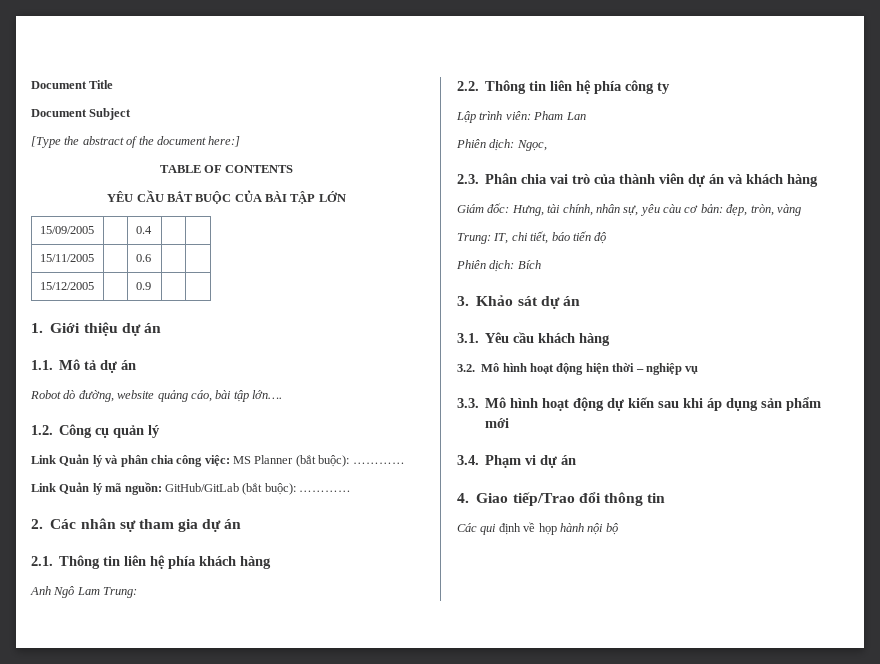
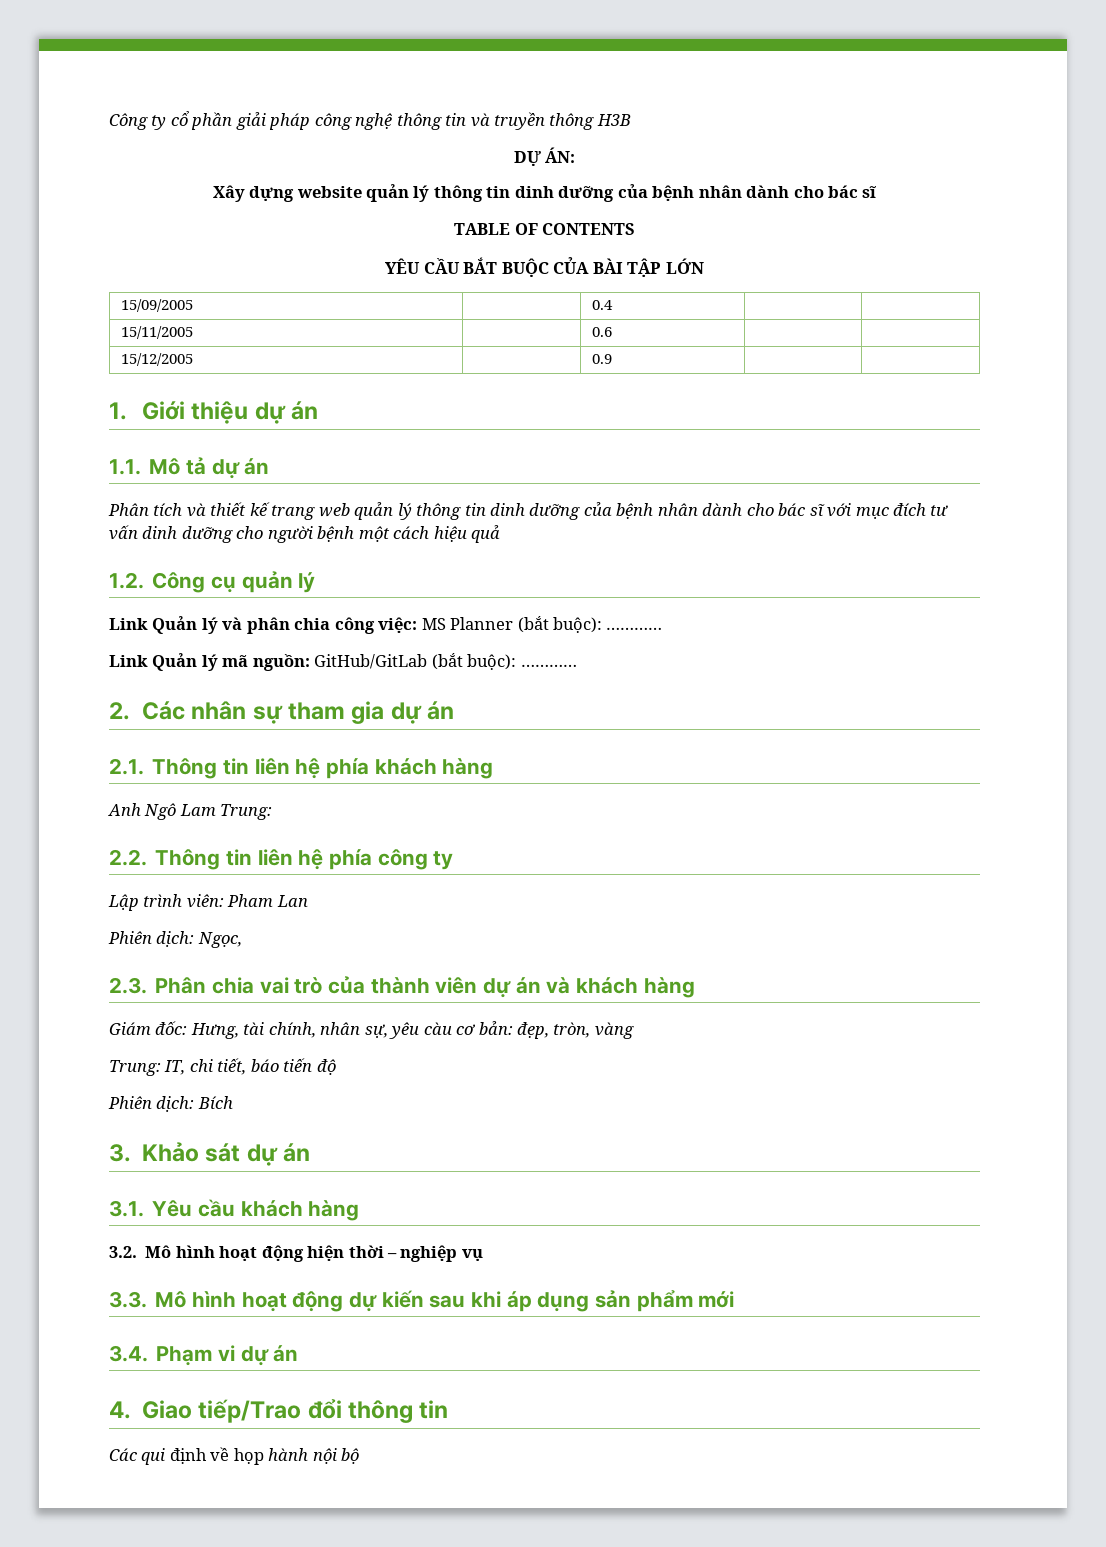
[31,80,114,89] [31,108,132,120] [31,136,241,148] Document Title // Document Subject // [Type the abstract of the document here:] -> [109,111,631,130] [513,147,576,166] [212,184,878,202] Công ty cổ phần giải pháp công nghệ thông tin và truyền thông H3B // DỰ ÁN: // Xây dựng website quản lý thông tin dinh dưỡng của bệnh nhân dành cho bác sĩ
[30,390,282,402] Robot dò đường, website quảng cáo, bài tập lớn…. -> [108,502,949,520] [109,525,501,543] Phân tích và thiết kế trang web quản lý thông tin dinh dưỡng của bệnh nhân dành cho bác sĩ với mục đích tư vấn dinh dưỡng cho người bệnh một cách hiệu quả

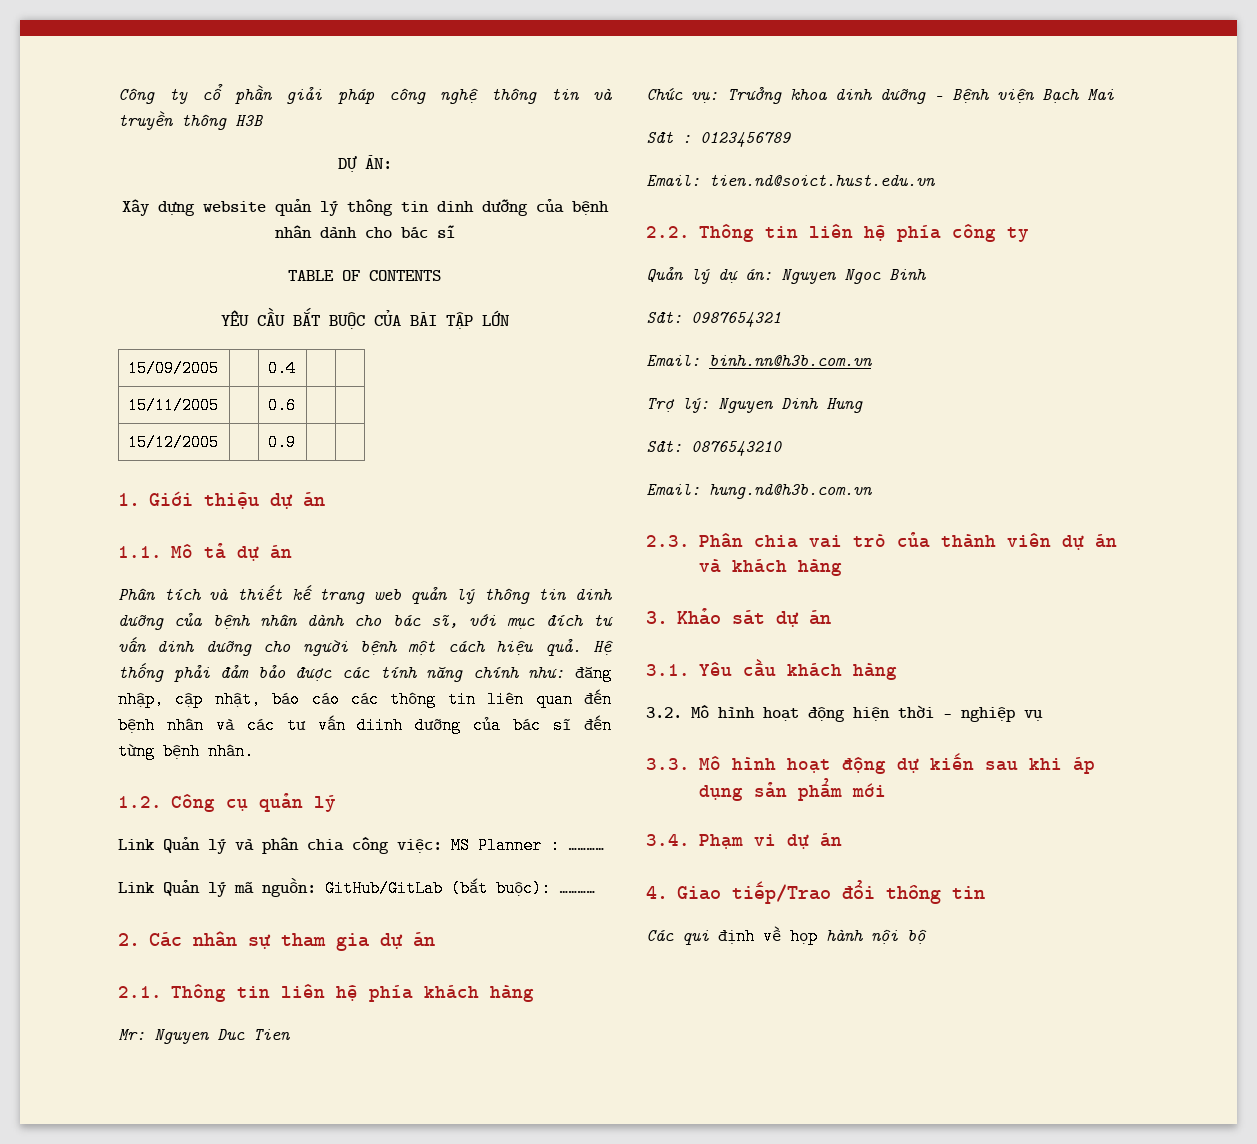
[809,504,825,516] sĩ -> [430,615,458,628] sĩ,
[471,525,501,543] quả -> [544,639,613,656] [118,663,612,682] [118,689,612,708] [118,715,613,734] [118,743,254,760] quả. Hệ thống phải đảm bảo được các tính năng chính như: đăng nhập, cập nhật, báo cáo các thông tin liên quan đến bệnh nhân và các tư vấn diinh dưỡng của bác sĩ đến từng bệnh nhân.
[517,616,603,633] (bắt buộc): -> [550,837,560,854] :
[108,803,273,820] Anh Ngô Lam Trung: -> [118,1029,290,1044] [646,87,1114,104] [646,131,791,148] [646,174,935,186] Mr: Nguyen Duc Tien // Chức vụ: Trưởng khoa dinh dưỡng – Bệnh viện Bạch Mai // Sđt : 0123456789 // Email: tien.nd@soict.hust.edu.vn
[108,894,308,911] [108,931,242,948] Lập trình viên: Pham Lan // Phiên dịch: Ngọc, -> [646,267,926,284] [646,311,781,328] [646,354,872,366] [646,397,863,413] [646,440,782,457] [646,483,872,499] Quản lý dự án: Nguyen Ngoc Binh // Sđt: 0987654321 // Email: binh.nn@h3b.com.vn // Trợ lý: Nguyen Dinh Hung // Sđt: 0876543210 // Email: hung.nd@h3b.com.vn
[109,1021,634,1039] [109,1058,336,1076] [108,1096,233,1112] // Giám đốc: Hưng, tài chính, nhân sự, yêu càu cơ bản: đẹp, tròn, vàng // Trung: IT, chi tiết, báo tiến độ // Phiên dịch: Bích -> (842, 567) none

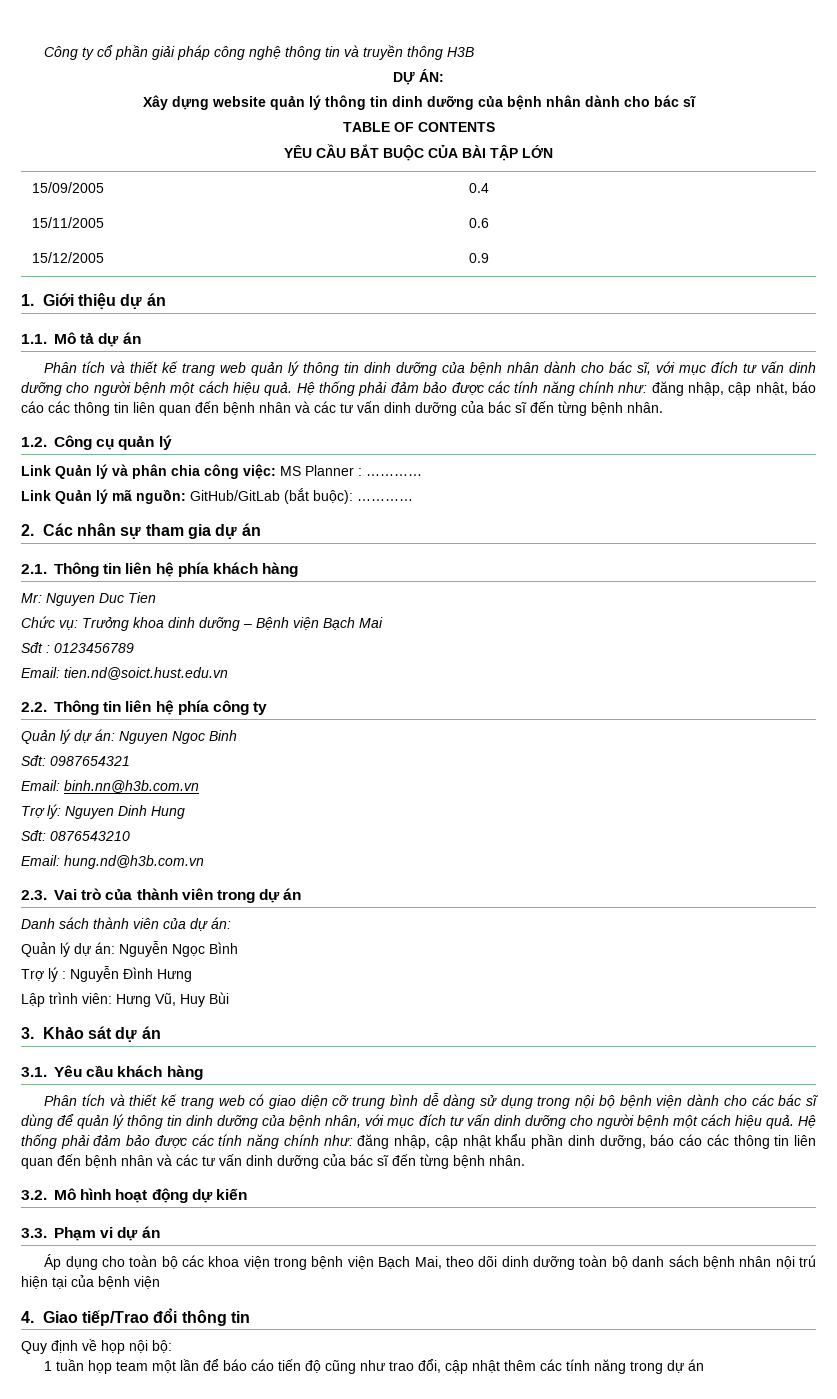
[357,717,404,734] diinh -> [384,402,411,413] dinh
[699,533,842,548] Phân chia vai -> [54,889,77,900] Vai
[1062,534,1117,550] [699,559,842,576] dự án và khách hàng -> [216,888,302,903] [21,917,231,931] [21,941,238,957] [21,966,192,982] [21,992,229,1007] trong dự án // Danh sách thành viên của dự án: // Quản lý dự án: Nguyễn Ngọc Bình // Trợ lý : Nguyễn Đình Hưng // Lập trình viên: Hưng Vũ, Huy Bùi
[646,705,1043,722] [646,758,690,770] 3.2. Mô hình hoạt động hiện thời – nghiệp vụ // 3.3. -> [44,1093,820,1109] [21,1114,816,1129] [21,1134,817,1149] [21,1154,525,1169] [21,1190,47,1200] Phân tích và thiết kế trang web có giao diện cỡ trung bình dễ dàng sử dụng trong nội bộ bệnh viện dành cho các bác sĩ dùng để quản lý thông tin dinh dưỡng của bệnh nhân, với mục đích tư vấn dinh dưỡng cho người bệnh một cách hiệu quả. Hệ thống phải đảm bảo được các tính năng chính như: đăng nhập, cập nhật khẩu phần dinh dưỡng, báo cáo các thông tin liên quan đến bệnh nhân và các tư vấn dinh dưỡng của bác sĩ đến từng bệnh nhân. // 3.2.
[985,757,1095,774] [699,778,886,801] [646,833,842,849] sau khi áp dụng sản phẩm mới // 3.4. Phạm vi dự án -> [21,1226,160,1241] [44,1254,816,1270] [21,1275,160,1289] // 3.3. Phạm vi dự án // Áp dụng cho toàn bộ các khoa viện trong bệnh viện Bạch Mai, theo dõi dinh dưỡng toàn bộ danh sách bệnh nhân nội trú hiện tại của bệnh viện
[646,930,709,945] Các qui -> [21,1341,47,1354] Quy
[826,929,927,944] hành nội bộ -> [129,1340,172,1353] [44,1359,705,1374] nội bộ: // 1 tuần họp team một lần để báo cáo tiến độ cũng như trao đổi, cập nhật thêm các tính năng trong dự án

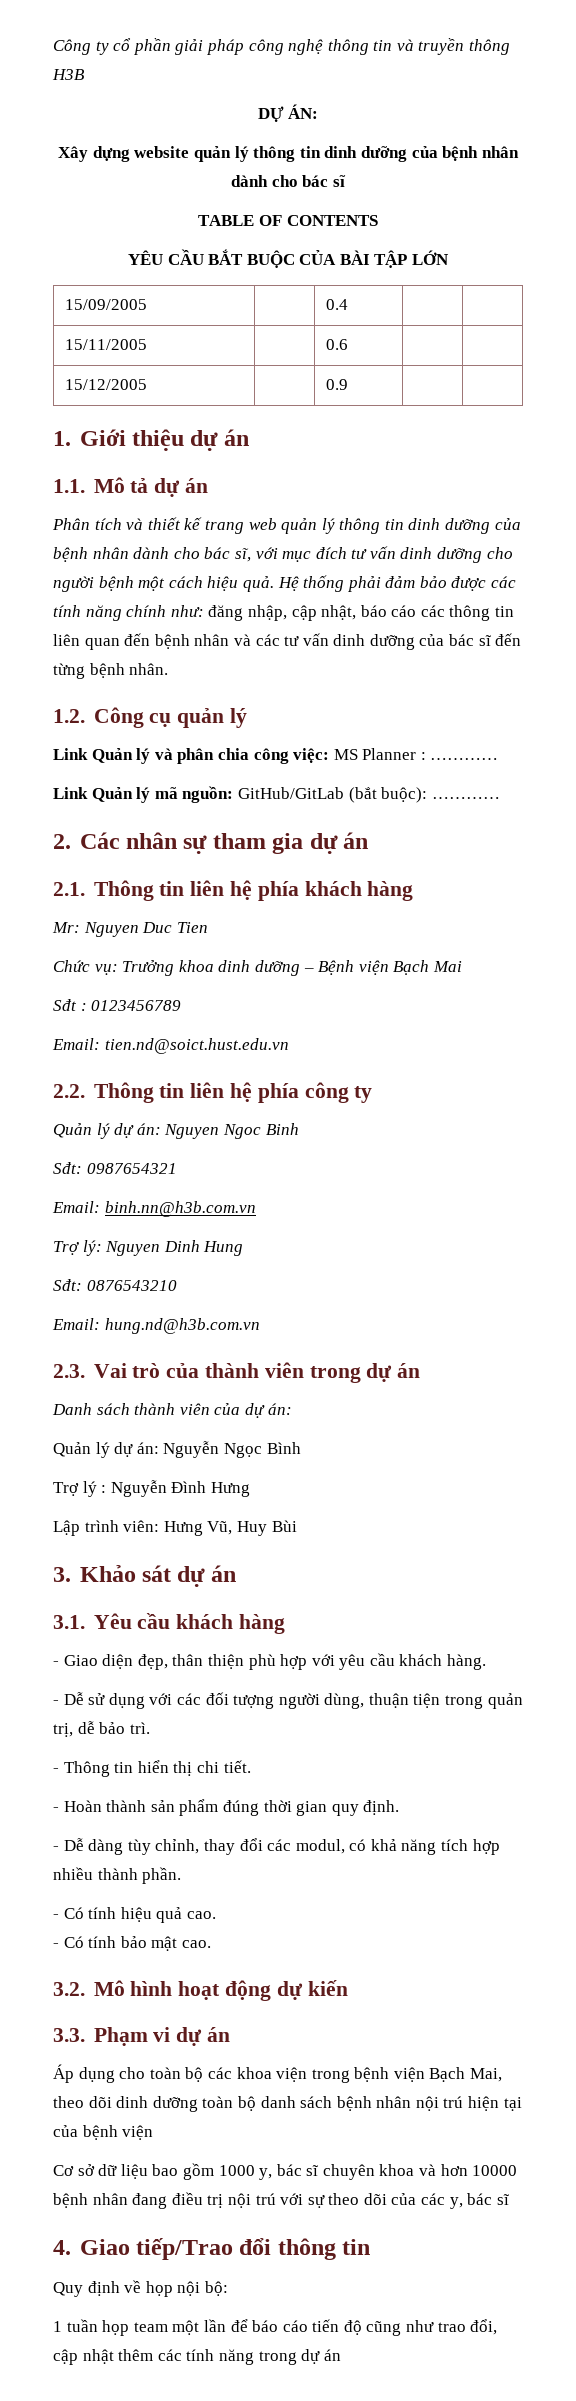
[44,1093,820,1109] [21,1114,816,1129] [21,1134,817,1149] [21,1154,525,1169] Phân tích và thiết kế trang web có giao diện cỡ trung bình dễ dàng sử dụng trong nội bộ bệnh viện dành cho các bác sĩ dùng để quản lý thông tin dinh dưỡng của bệnh nhân, với mục đích tư vấn dinh dưỡng cho người bệnh một cách hiệu quả. Hệ thống phải đảm bảo được các tính năng chính như: đăng nhập, cập nhật khẩu phần dinh dưỡng, báo cáo các thông tin liên quan đến bệnh nhân và các tư vấn dinh dưỡng của bác sĩ đến từng bệnh nhân. -> [53,1653,487,1670] [53,1692,523,1709] [53,1721,150,1737] [53,1760,251,1777] [53,1799,400,1816] [53,1838,500,1855] [53,1867,182,1884] [53,1907,216,1923] [53,1936,211,1951] - Giao diện đẹp, thân thiện phù hợp với yêu cầu khách hàng. // - Dễ sử dụng với các đối tượng người dùng, thuận tiện trong quản trị, dễ bảo trì. // - Thông tin hiển thị chi tiết. // - Hoàn thành sản phẩm đúng thời gian quy định. // - Dễ dàng tùy chỉnh, thay đổi các modul, có khả năng tích hợp nhiều thành phần. // - Có tính hiệu quả cao. // - Có tính bảo mật cao.
(160, 1282) none -> [53,2163,518,2180] [53,2192,510,2209] // Cơ sở dữ liệu bao gồm 1000 y, bác sĩ chuyên khoa và hơn 10000 bệnh nhân đang điều trị nội trú với sự theo dõi của các y, bác sĩ

